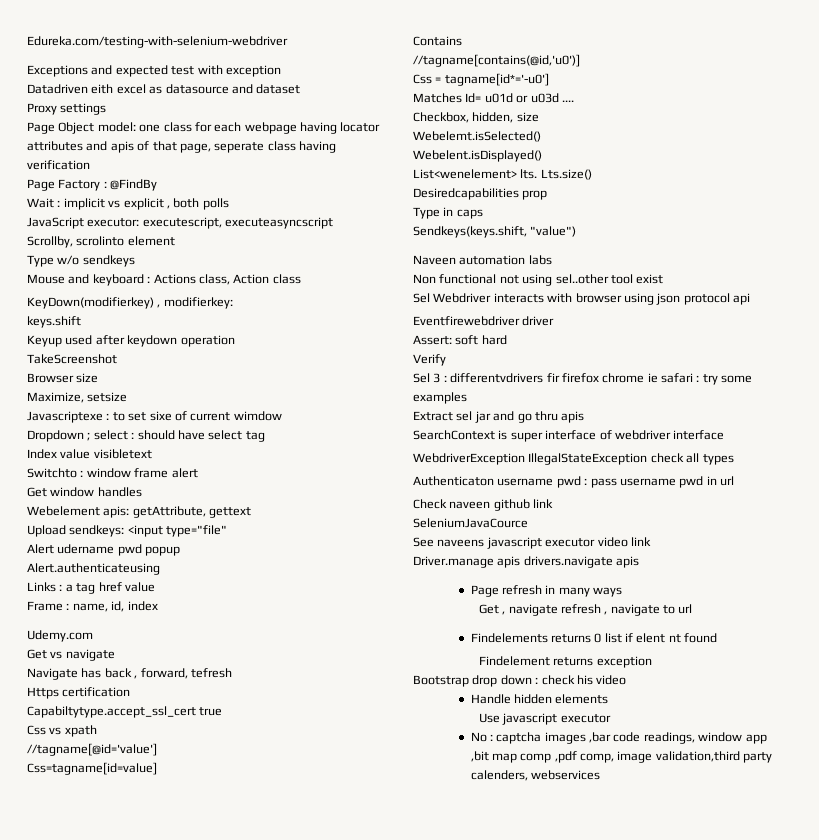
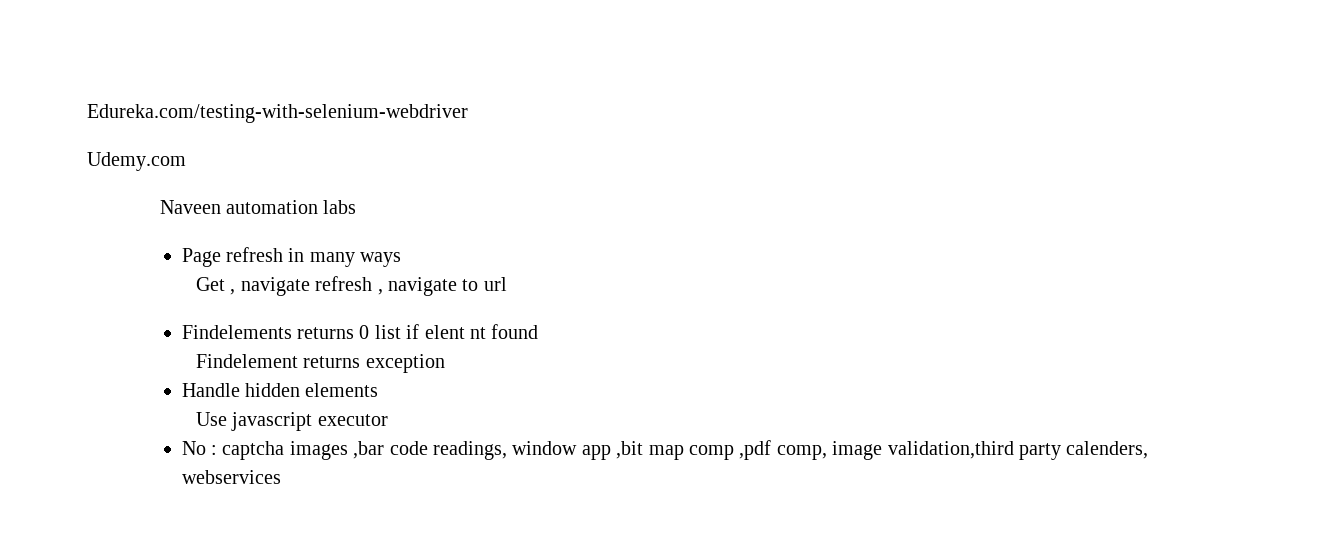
[27,65,281,77] [27,84,301,94] [27,103,107,115] [27,122,381,134] [27,141,336,153] [27,160,90,170] [27,179,158,191] [27,198,229,210] [27,217,334,229] [27,236,175,248] [27,255,135,267] [27,274,301,286] [27,297,233,309] [27,316,81,328] [27,335,235,347] [27,354,117,364] [27,373,99,383] [27,392,128,403] [27,411,282,423] [27,430,265,442] [27,449,152,459] [27,468,198,478] [27,487,142,497] [27,506,252,518] [27,525,228,537] [27,544,181,556] [27,563,160,575] [27,582,155,594] [27,601,158,612] [27,630,93,642] [27,649,115,661] [27,668,232,680] [27,687,131,699] [27,706,223,718] [27,725,97,737] [27,743,157,756] [27,762,157,775] [413,36,462,46] [413,54,580,67] [413,73,549,86] [413,93,574,103] [413,112,539,123] [413,131,541,142] [413,150,542,162] [413,169,592,180] [413,188,548,200] [413,207,483,219] [413,226,577,238] [413,255,552,265] [413,274,664,286] [413,293,750,305] [413,316,555,326] [413,335,507,345] [413,354,446,366] [413,373,753,385] [413,392,467,404] [413,411,585,423] [413,430,725,442] [413,453,734,465] [413,476,734,488] [413,499,554,511] [413,518,528,528] [413,537,651,549] [413,556,640,568] Exceptions and expected test with exception // Datadriven eith excel as datasource and dataset // Proxy settings // Page Object model: one class for each webpage having locator attributes and apis of that page, seperate class having verification // Page Factory : @FindBy // Wait : implicit vs explicit , both polls // JavaScript executor: executescript, executeasyncscript // Scrollby, scrolinto element // Type w/o sendkeys // Mouse and keyboard : Actions class, Action class // KeyDown(modifierkey) , modifierkey: // keys.shift // Keyup used after keydown operation // TakeScreenshot // Browser size // Maximize, setsize // Javascriptexe : to set sixe of current wimdow // Dropdown ; select : should have select tag // Index value visibletext // Switchto : window frame alert // Get window handles // Webelement apis: getAttribute, gettext // Upload sendkeys: <input type="file" // Alert udername pwd popup // Alert.authenticateusing // Links : a tag href value // Frame : name, id, index // Udemy.com // Get vs navigate // Navigate has back , forward, tefresh // Https certification // Capabiltytype.accept_ssl_cert true // Css vs xpath // //tagname[@id='value'] // Css=tagname[id=value] // Contains // //tagname[contains(@id,'u0')] // Css = tagname[id*='-u0'] // Matches Id= u01d or u03d .... // Checkbox, hidden, size // Webelemt.isSelected() // Webelent.isDisplayed() // List<wenelement> lts. Lts.size() // Desiredcapabilities prop // Type in caps // Sendkeys(keys.shift, "value") // Naveen automation labs // Non functional not using sel..other tool exist // Sel Webdriver interacts with browser using json protocol api // Eventfirewebdriver driver // Assert: soft hard // Verify // Sel 3 : differentvdrivers fir firefox chrome ie safari : try some examples // Extract sel jar and go thru apis // SearchContext is super interface of webdriver interface // WebdriverException IllegalStateException check all types // Authenticaton username pwd : pass username pwd in url // Check naveen github link // SeleniumJavaCource // See naveens javascript executor video link // Driver.manage apis drivers.navigate apis -> [87,152,186,171] [159,200,357,214] Udemy.com // Naveen automation labs
[413,675,627,687] // Bootstrap drop down : check his video -> (445, 363) none

